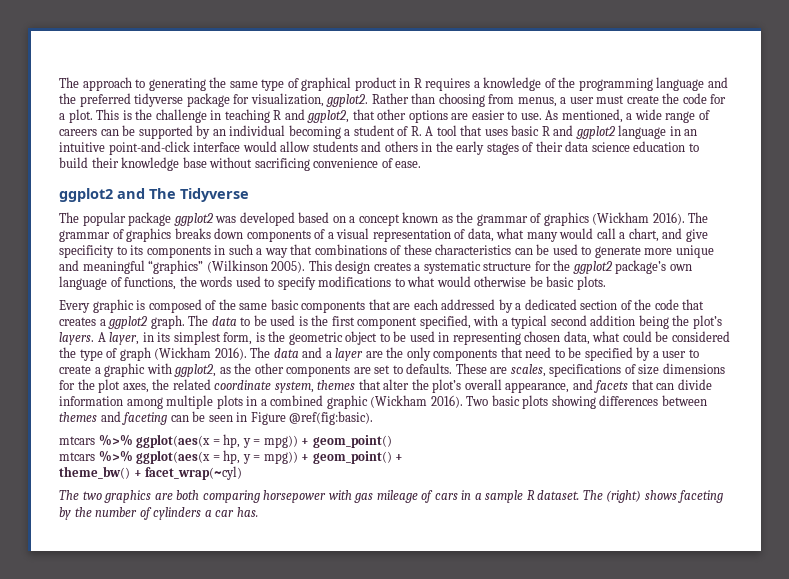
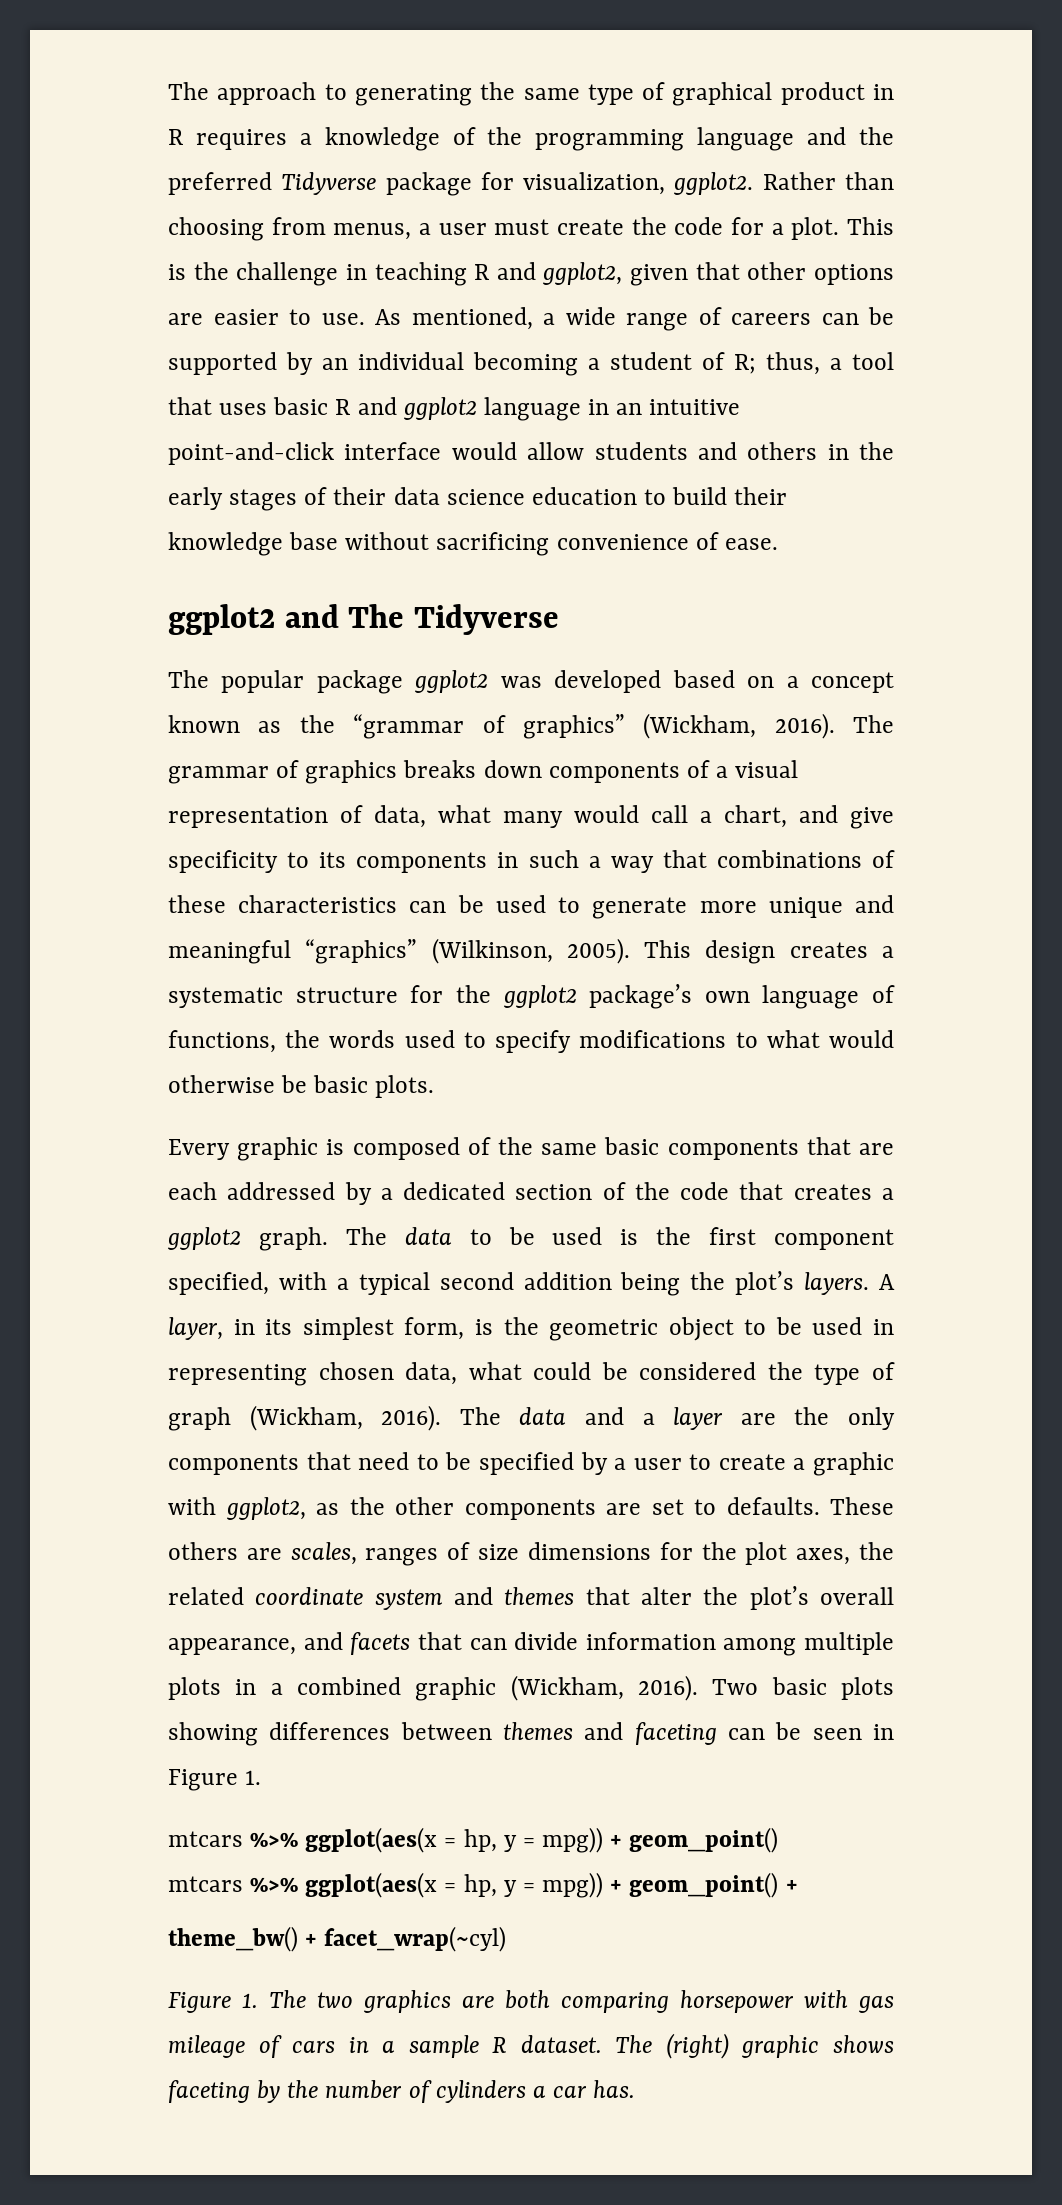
[134,93,184,107] tidyverse -> [281,172,377,195] Tidyverse
(350, 116) none -> [630,264,689,286] given
[410,126,434,136] R. A -> [734,352,842,375] R; thus, a
[476,212,650,226] grammar of graphics (Wickham -> [353,713,757,739] “grammar of graphics” (Wickham,
[206,260,268,273] (Wilkinson -> [431,938,553,964] (Wilkinson,
[154,347,212,360] (Wickham -> [249,1405,363,1431] (Wickham,
(487, 368) none -> [168,1542,238,1560] others
[549,364,622,377] specifications -> [365,1548,439,1566] ranges
[274,381,314,393] system, -> [374,1587,493,1610] system and
[370,395,428,408] (Wickham -> [510,1675,624,1701] (Wickham,
[289,411,374,425] @ref(fig:basic). -> [245,1770,262,1785] 1.
(243, 473) none -> [168,1992,258,2013] Figure 1.
(642, 496) none -> [741,2035,820,2058] graphic

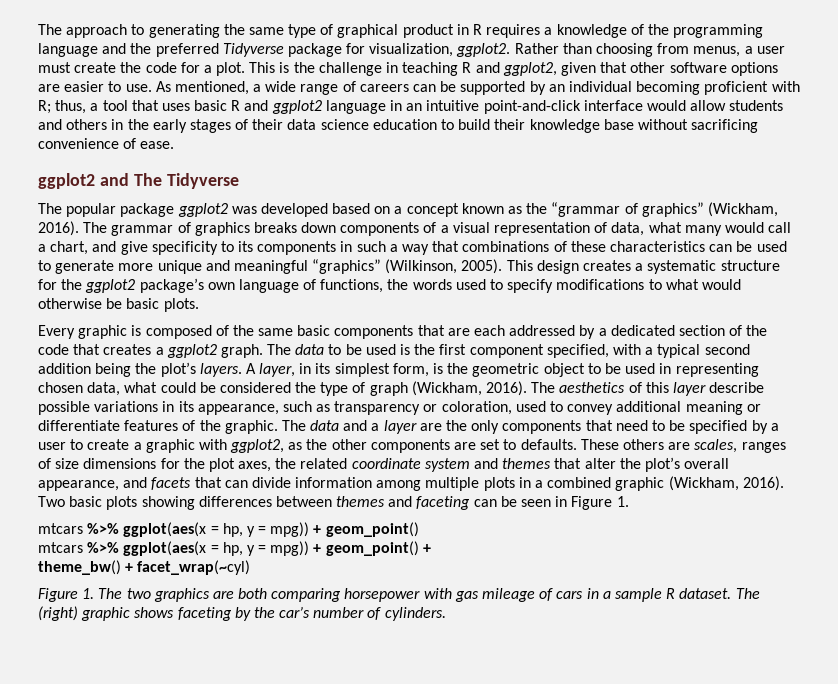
(807, 271) none -> [669,62,727,73] software
[588,352,725,370] a student of -> [704,81,800,95] proficient with
(501, 1416) none -> [559,382,765,396] [38,401,761,415] [38,420,306,434] aesthetics of this layer describe possible variations in its appearance, such as transparency or coloration, used to convey additional meaning or differentiate features of the graphic. The
(319, 2089) none -> [279,606,311,618] car’s
[435,2080,636,2103] cylinders a car has. -> [384,607,446,621] cylinders.

